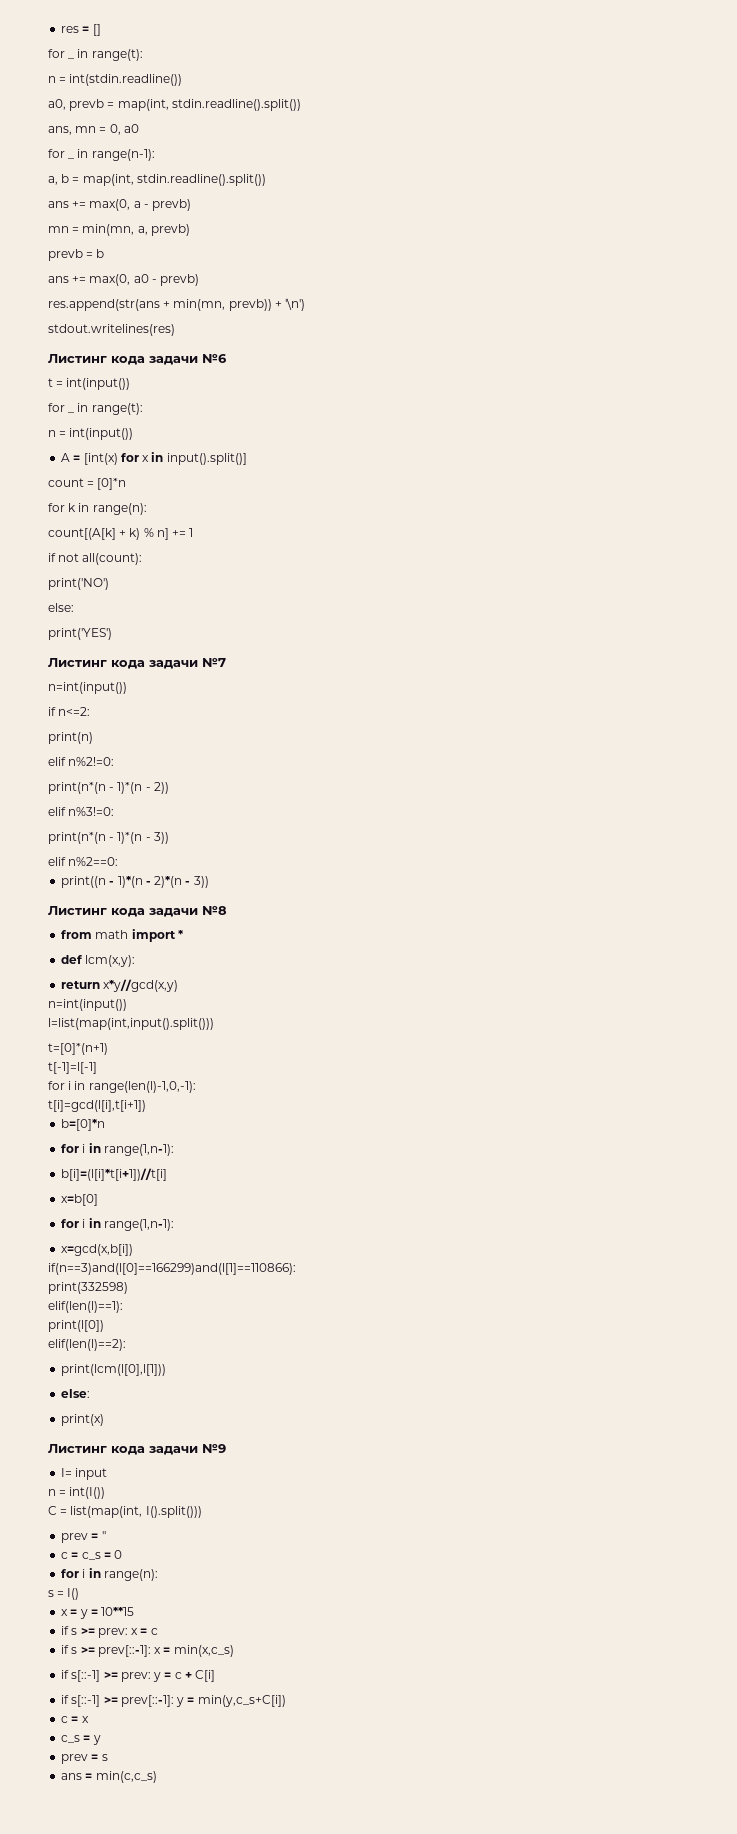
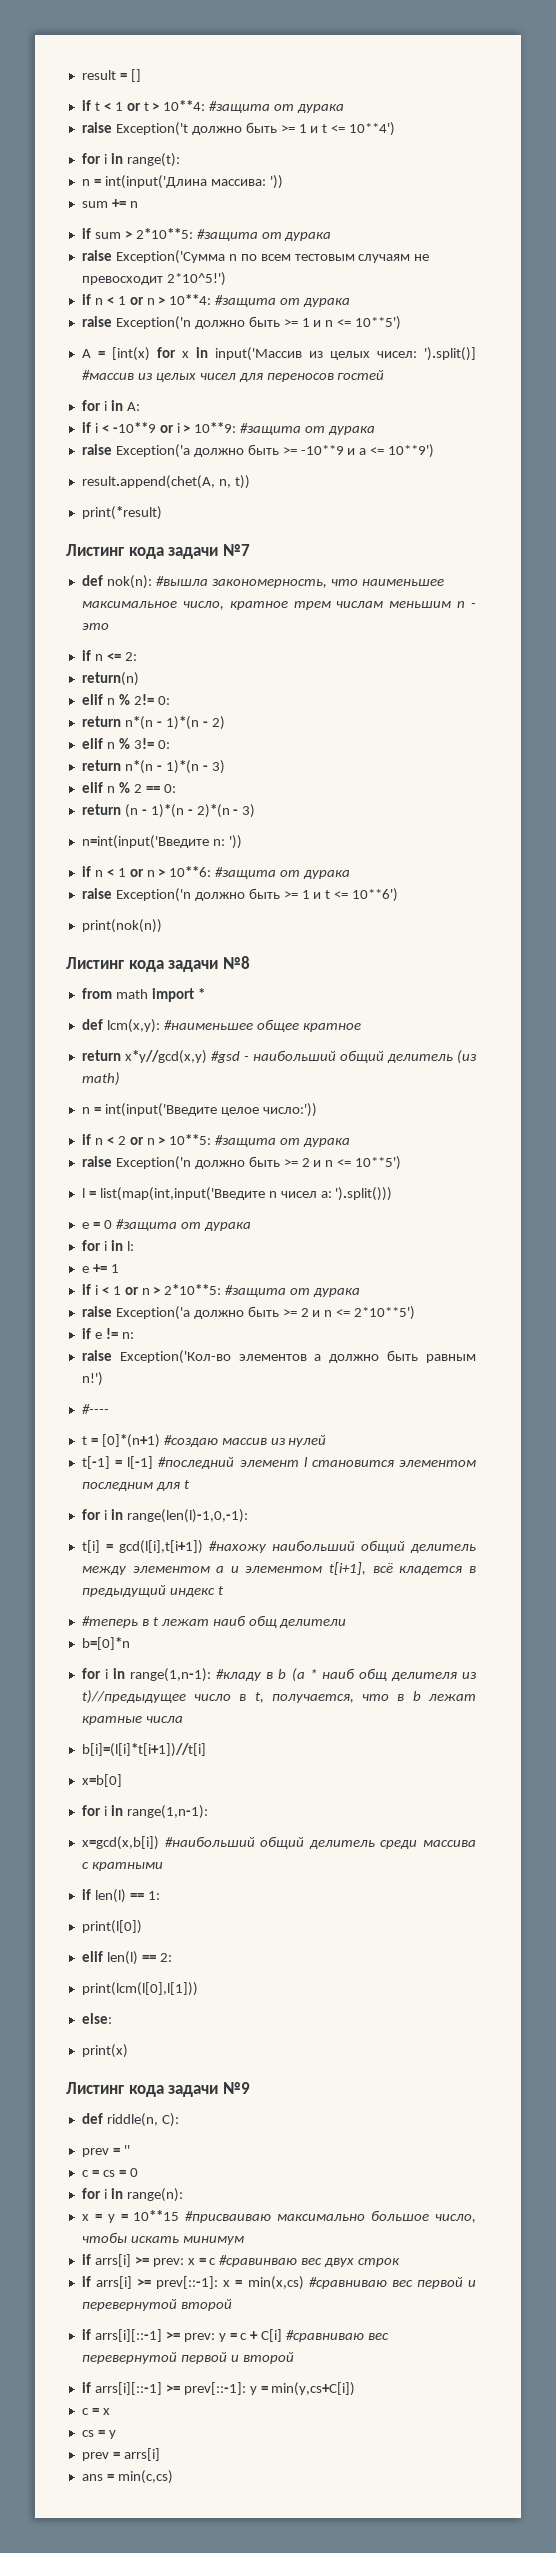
[61,26,80,33] res -> [81,70,116,80] result
[48,49,65,58] [68,58,75,59] [77,49,143,61] [48,74,183,86] [48,99,301,111] [48,124,139,135] [48,149,65,158] [68,158,75,159] [77,149,155,161] [48,174,266,186] [48,199,192,211] [48,224,190,236] [48,249,105,261] [48,274,200,286] [48,298,306,311] [48,324,175,336] [48,354,227,365] [48,378,131,390] [48,403,65,412] [68,412,75,413] [77,403,143,415] [48,428,134,440] // for _ in range(t): // n = int(stdin.readline()) // a0, prevb = map(int, stdin.readline().split()) // ans, mn = 0, a0 // for _ in range(n-1): // a, b = map(int, stdin.readline().split()) // ans += max(0, a - prevb) // mn = min(mn, a, prevb) // prevb = b // ans += max(0, a0 - prevb) // res.append(str(ans + min(mn, prevb)) + '\n') // stdout.writelines(res) // Листинг кода задачи №6 // t = int(input()) // for _ in range(t): // n = int(input()) -> [81,100,345,113] [81,122,396,136] [81,153,180,167] [81,175,283,189] [81,199,138,208] [81,228,332,241] [81,250,430,264] [81,272,226,286] [81,294,351,307] [81,316,402,330] // if t < 1 or t > 10**4: #защита от дурака // raise Exception('t должно быть >= 1 и t <= 10**4') // for i in range(t): // n = int(input('Длина массива: ')) // sum += n // if sum > 2*10**5: #защита от дурака // raise Exception('Сумма n по всем тестовым случаям не превосходит 2*10^5!') // if n < 1 or n > 10**4: #защита от дурака // raise Exception('n должно быть >= 1 и n <= 10**5')
[166,453,247,465] [48,478,127,490] [48,503,147,515] [48,528,194,540] [48,553,143,565] [48,578,109,590] [48,603,74,612] [48,628,112,640] [48,658,226,669] [48,682,127,694] [48,707,91,716] [48,732,93,744] [48,757,115,766] [48,782,169,794] [48,807,115,816] [48,832,169,844] [48,857,119,866] [61,876,107,888] input().split()] // count = [0]*n // for k in range(n): // count[(A[k] + k) % n] += 1 // if not all(count): // print('NO') // else: // print('YES') // Листинг кода задачи №7 // n=int(input()) // if n<=2: // print(n) // elif n%2!=0: // print(n*(n - 1)*(n - 2)) // elif n%3!=0: // print(n*(n - 1)*(n - 3)) // elif n%2==0: // print((n -> [214,347,476,361] [81,370,385,382] [81,400,140,411] [81,422,376,435] [81,444,435,458] [81,475,250,489] [81,506,162,520] [66,544,250,559] [81,575,444,589] [81,601,476,610] [81,623,109,630] [81,650,137,661] [81,672,139,686] [81,694,170,705] [81,716,225,730] [81,738,170,749] [81,760,225,774] [81,782,176,793] [81,804,138,818] input('Массив из целых чисел: ').split()] #массив из целых чисел для переносов гостей // for i in A: // if i < -10**9 or i > 10**9: #защита от дурака // raise Exception('a должно быть >= -10**9 и a <= 10**9') // result.append(chet(A, n, t)) // print(*result) // Листинг кода задачи №7 // def nok(n): #вышла закономерность, что наименьшее максимальное число, кратное трем числам меньшим n - это // if n <= 2: // return(n) // elif n % 2!= 0: // return n*(n - 1)*(n - 2) // elif n % 3!= 0: // return n*(n - 1)*(n - 3) // elif n % 2 == 0: // return (n
[193,876,209,888] 3)) -> [242,804,256,818] [81,835,242,849] [81,866,351,879] [81,888,399,902] [81,919,162,933] 3) // n=int(input('Введите n: ')) // if n < 1 or n > 10**6: #защита от дурака // raise Exception('n должно быть >= 1 и t <= 10**6') // print(nok(n))
(136, 961) none -> [163,1019,361,1032] #наименьшее общее кратное
[48,999,127,1011] [48,1018,214,1030] [48,1043,108,1055] [48,1062,97,1074] [48,1081,196,1093] [48,1100,146,1112] // n=int(input()) // l=list(map(int,input().split())) // t=[0]*(n+1) // t[-1]=l[-1] // for i in range(len(l)-1,0,-1): // t[i]=gcd(l[i],t[i+1]) -> [210,1050,477,1064] [81,1072,120,1086] [81,1103,317,1117] [81,1134,351,1147] [81,1156,402,1170] [81,1187,393,1201] [81,1219,251,1231] [81,1240,134,1251] [81,1264,119,1273] [81,1284,361,1297] [81,1306,416,1320] [81,1328,134,1339] [81,1350,476,1364] [81,1372,103,1386] [81,1404,109,1414] [81,1434,327,1448] [81,1456,476,1469] [81,1480,190,1491] [81,1509,248,1523] [81,1540,476,1554] [81,1562,477,1575] [81,1585,224,1597] [81,1615,347,1628] #gsd - наибольший общий делитель (из math) // n = int(input('Введите целое число:')) // if n < 2 or n > 10**5: #защита от дурака // raise Exception('n должно быть >= 2 и n <= 10**5') // l = list(map(int,input('Введите n чисел a: ').split())) // e = 0 #защита от дурака // for i in l: // e += 1 // if i < 1 or n > 2*10**5: #защита от дурака // raise Exception('a должно быть >= 2 и n <= 2*10**5') // if e != n: // raise Exception('Кол-во элементов a должно быть равным n!') // #---- // t = [0]*(n+1) #создаю массив из нулей // t[-1] = l[-1] #последний элемент l становится элементом последним для t // for i in range(len(l)-1,0,-1): // t[i] = gcd(l[i],t[i+1]) #нахожу наибольший общий делитель между элементом a и элементом t[i+1], всё кладется в предыдущий индекс t // #теперь в t лежат наиб общ делители
(174, 1150) none -> [216,1668,476,1682] [81,1690,477,1704] [81,1716,183,1725] #кладу в b (а * наиб общ делителя из t)//предыдущее число в t, получается, что в b лежат кратные числа
[48,1263,296,1275] [48,1282,128,1294] [48,1301,123,1313] [48,1320,104,1332] [48,1339,126,1351] // if(n==3)and(l[0]==166299)and(l[1]==110866): // print(332598) // elif(len(l)==1): // print(l[0]) // elif(len(l)==2): -> [164,1836,477,1849] [81,1862,163,1871] [81,1889,160,1903] [81,1920,142,1934] [81,1951,172,1965] #наибольший общий делитель среди массива с кратными // if len(l) == 1: // print(l[0]) // elif len(l) == 2:
[61,1468,108,1480] [48,1487,106,1499] [48,1506,202,1518] I= input // n = int(I()) // C = list(map(int, I().split())) -> [81,2113,179,2127] def riddle(n, C):
[81,1552,101,1560] c_s -> [102,2170,115,2177] cs
[48,1588,80,1600] // s = I() -> (183, 2195) none
[61,1626,78,1635] // if s -> [185,2210,477,2223] [81,2232,244,2245] [81,2254,131,2267] #присваиваю максимально большое число, чтобы искать минимум // if arrs[i]
[61,1645,78,1654] // if s -> [219,2255,401,2267] [81,2276,133,2289] #сравинваю вес двух строк // if arrs[i]
[173,1645,234,1657] [61,1670,101,1682] min(x,c_s) // if s[::-1] -> [247,2276,477,2290] [81,2299,232,2311] [81,2329,162,2342] min(x,cs) #сравниваю вес первой и перевернутой второй // if arrs[i][::-1]
[61,1695,101,1707] // if s[::-1] -> [286,2330,390,2342] [81,2352,294,2364] [81,2382,162,2395] #сравниваю вес перевернутой первой и второй // if arrs[i][::-1]
[197,1695,286,1707] min(y,c_s+C[i]) -> [271,2382,356,2396] min(y,cs+C[i])
[61,1735,81,1743] c_s -> [81,2430,94,2437] cs
[101,1754,108,1761] s -> [123,2448,160,2461] arrs[i]
[95,1771,157,1783] min(c,c_s) -> [117,2470,173,2484] min(c,cs)

